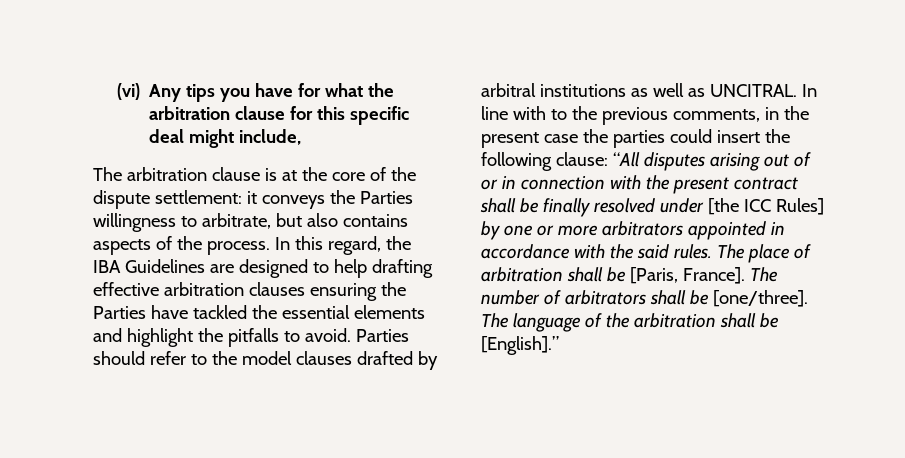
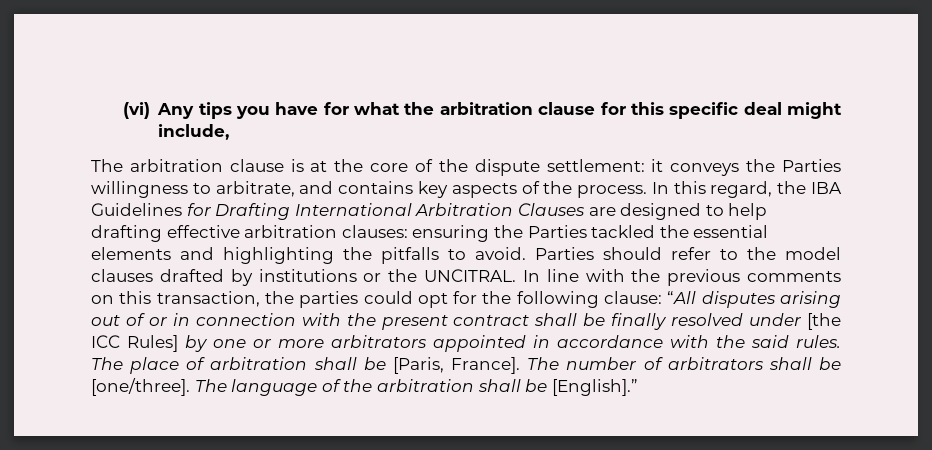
[275,213,408,227] but also contains -> [299,181,448,198] and contains key
(205, 266) none -> [186,203,584,220] for Drafting International Arbitration Clauses
[248,282,305,296] clauses -> [341,225,408,238] clauses:
[150,305,188,319] have -> (587, 231) none
[126,328,193,347] highlight -> [223,247,334,264] highlighting
[481,83,705,97] arbitral institutions as well as -> [258,269,418,282] institutions or the
[550,109,567,120] to -> (625, 275) none
[672,106,809,122] [481,132,578,148] comments, in the present case -> [747,271,841,282] [91,291,260,307] comments on this transaction,
[716,130,760,143] insert -> [417,291,478,308] opt for

